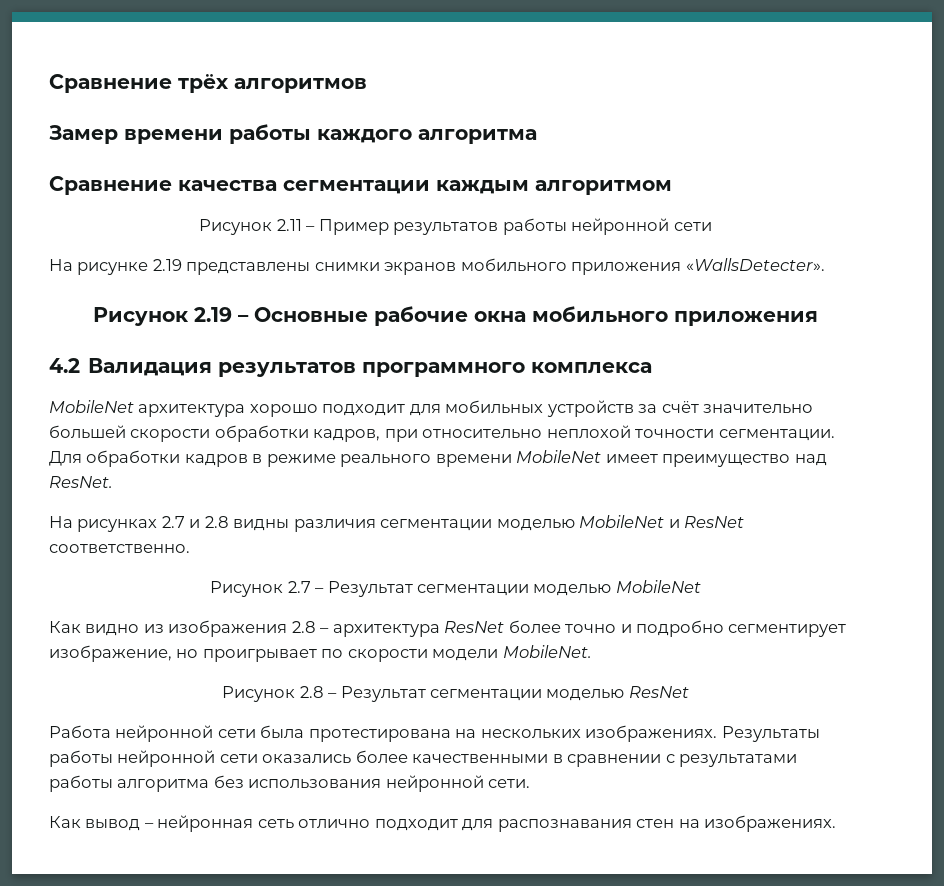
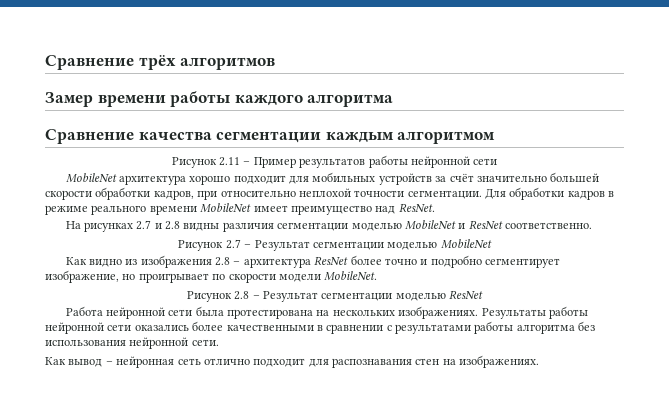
[49,258,825,275] [93,306,818,326] [49,358,653,377] // На рисунке 2.19 представлены снимки экранов мобильного приложения «WallsDetecter». // Рисунок 2.19 – Основные рабочие окна мобильного приложения // 4.2 Валидация результатов программного комплекса -> (498, 161) none

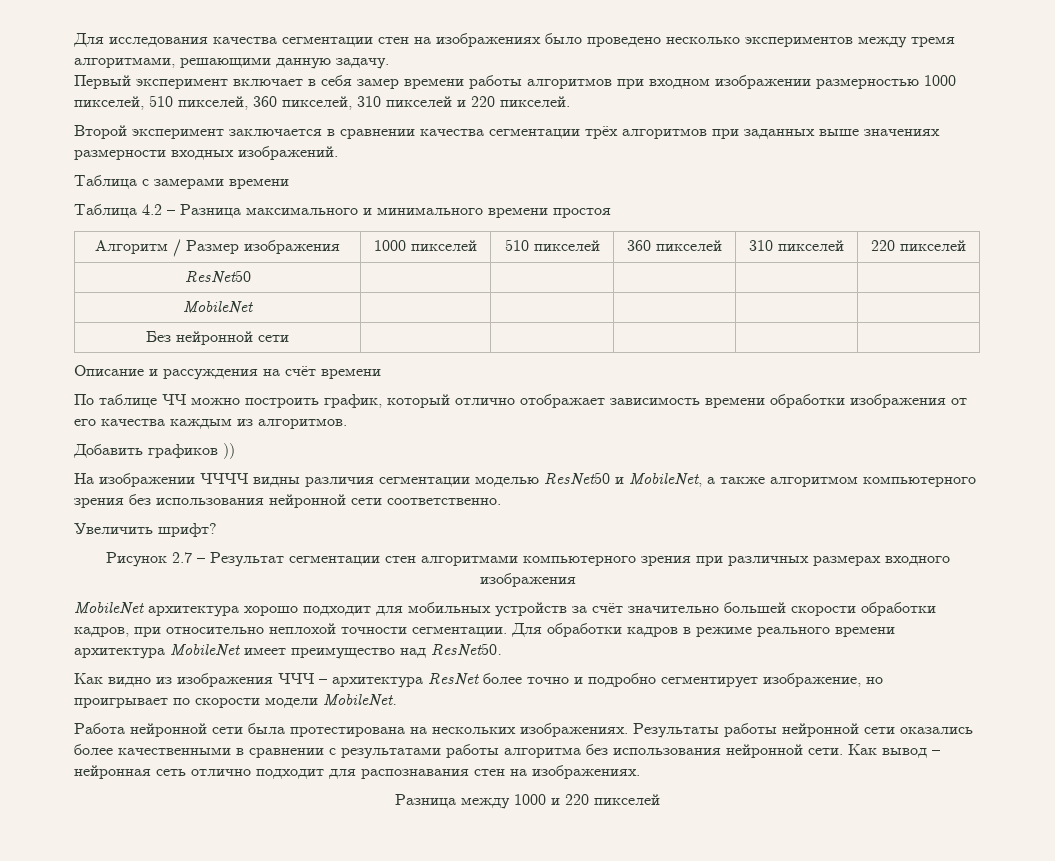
[45,55,276,70] [45,91,394,107] [45,129,496,144] [171,155,498,168] Сравнение трёх алгоритмов // Замер времени работы каждого алгоритма // Сравнение качества сегментации каждым алгоритмом // Рисунок 2.11 – Пример результатов работы нейронной сети -> [73,33,955,48] [74,57,389,69] [74,75,956,89] [74,95,570,110] [74,125,940,139] [74,146,338,160] [74,175,289,189] [74,204,611,218] [95,239,340,257] [374,240,477,251] [504,239,600,251] [627,240,722,251] [749,240,844,251] [871,240,966,251] [184,270,251,284] [183,301,253,314] [146,331,289,345] [74,365,381,380] [74,394,967,408] [74,418,347,429] [73,443,235,459] [74,472,976,487] [74,494,501,508] [74,523,217,537] [105,552,950,567] [479,573,576,587] Для исследования качества сегментации стен на изображениях было проведено несколько экспериментов между тремя алгоритмами, решающими данную задачу. // Первый эксперимент включает в себя замер времени работы алгоритмов при входном изображении размерностью 1000 пикселей, 510 пикселей, 360 пикселей, 310 пикселей и 220 пикселей. // Второй эксперимент заключается в сравнении качества сегментации трёх алгоритмов при заданных выше значениях размерности входных изображений. // Таблица с замерами времени // Таблица 4.2 – Разница максимального и минимального времени простоя // Алгоритм / Размер изображения | 1000 пикселей | 510 пикселей | 360 пикселей | 310 пикселей | 220 пикселей // ResNet50 | | | | | // MobileNet | | | | | // Без нейронной сети | | | | | // Описание и рассуждения на счёт времени // По таблице ЧЧ можно построить график, который отлично отображает зависимость времени обработки изображения от его качества каждым из алгоритмов. // Добавить графиков )) // На изображении ЧЧЧЧ видны различия сегментации моделью ResNet50 и MobileNet, а также алгоритмом компьютерного зрения без использования нейронной сети соответственно. // Увеличить шрифт? // Рисунок 2.7 – Результат сегментации стен алгоритмами компьютерного зрения при различных размерах входного изображения
(197, 210) none -> [74,648,165,659] архитектура
[398,203,435,212] [65,220,593,232] [178,239,492,251] ResNet. // На рисунках 2.7 и 2.8 видны различия сегментации моделью MobileNet и ResNet соответственно. // Рисунок 2.7 – Результат сегментации моделью MobileNet -> [431,643,502,657] ResNet50.
[215,257,231,266] 2.8 -> [278,673,314,684] ЧЧЧ
[186,290,484,302] // Рисунок 2.8 – Результат сегментации моделью ResNet -> (397, 700) none
(219, 342) // -> (843, 751) none
(540, 361) none -> [395,794,660,809] // Разница между 1000 и 220 пикселей

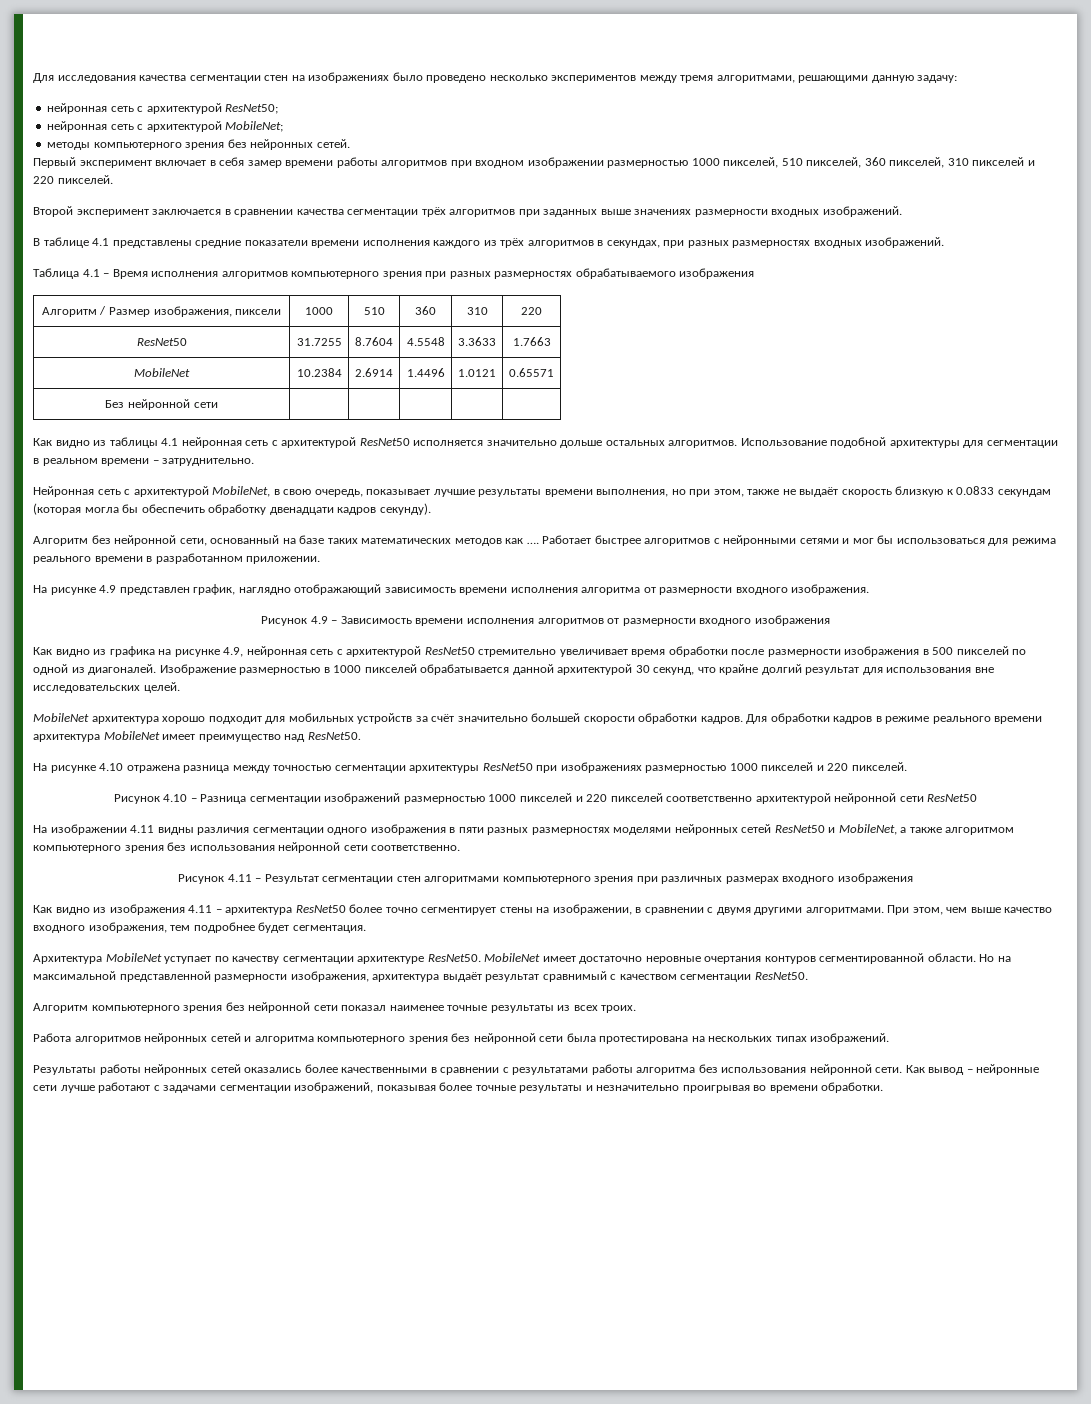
[336,58,389,69] задачу. -> [917,75,958,83] [47,103,279,114] [47,121,284,132] [47,139,350,150] задачу: // нейронная сеть с архитектурой ResNet50; // нейронная сеть с архитектурой MobileNet; // методы компьютерного зрения без нейронных сетей.
[74,175,289,189] [74,204,611,218] Таблица с замерами времени // Таблица 4.2 – Разница максимального и минимального времени простоя -> [33,237,945,248] [33,268,755,279] В таблице 4.1 представлены средние показатели времени исполнения каждого из трёх алгоритмов в секундах, при разных размерностях входных изображений. // Таблица 4.1 – Время исполнения алгоритмов компьютерного зрения при разных размерностях обрабатываемого изображения
[244,240,340,254] [374,240,477,251] [504,239,600,251] [627,240,722,251] [749,240,844,251] [871,240,966,251] изображения | 1000 пикселей | 510 пикселей | 360 пикселей | 310 пикселей | 220 пикселей -> [153,306,282,317] [305,307,333,315] [363,307,385,315] [415,306,436,315] [466,307,488,315] [521,307,542,315] изображения, пиксели | 1000 | 510 | 360 | 310 | 220
[183,301,253,314] [146,331,289,345] [74,365,381,380] [74,394,967,408] [74,418,347,429] [73,443,235,459] | | | | // MobileNet | | | | | // Без нейронной сети | | | | | // Описание и рассуждения на счёт времени // По таблице ЧЧ можно построить график, который отлично отображает зависимость времени обработки изображения от его качества каждым из алгоритмов. // Добавить графиков )) -> [296,338,342,346] [355,337,393,346] [406,337,445,346] [458,337,496,346] [512,337,551,346] [134,368,190,377] [296,368,342,377] [355,368,393,377] [406,368,445,377] [458,369,496,377] [509,368,554,377] [105,399,218,410] [33,437,1058,448] [33,458,255,466] [33,486,1051,497] [33,503,431,515] [33,535,1056,546] [33,553,321,564] [33,584,870,595] [261,615,830,626] [33,646,1027,657] [33,664,994,675] [33,682,180,693] [33,713,1043,724] [33,731,361,742] [33,762,907,773] [113,793,978,804] 31.7255 | 8.7604 | 4.5548 | 3.3633 | 1.7663 // MobileNet | 10.2384 | 2.6914 | 1.4496 | 1.0121 | 0.65571 // Без нейронной сети | | | | | // Как видно из таблицы 4.1 нейронная сеть с архитектурой ResNet50 исполняется значительно дольше остальных алгоритмов. Использование подобной архитектуры для сегментации в реальном времени – затруднительно. // Нейронная сеть с архитектурой MobileNet, в свою очередь, показывает лучшие результаты времени выполнения, но при этом, также не выдаёт скорость близкую к 0.0833 секундам (которая могла бы обеспечить обработку двенадцати кадров секунду). // Алгоритм без нейронной сети, основанный на базе таких математических методов как …. Работает быстрее алгоритмов с нейронными сетями и мог бы использоваться для режима реального времени в разработанном приложении. // На рисунке 4.9 представлен график, наглядно отображающий зависимость времени исполнения алгоритма от размерности входного изображения. // Рисунок 4.9 – Зависимость времени исполнения алгоритмов от размерности входного изображения // Как видно из графика на рисунке 4.9, нейронная сеть с архитектурой ResNet50 стремительно увеличивает время обработки после размерности изображения в 500 пикселей по одной из диагоналей. Изображение размерностью в 1000 пикселей обрабатывается данной архитектурой 30 секунд, что крайне долгий результат для использования вне исследовательских целей. // MobileNet архитектура хорошо подходит для мобильных устройств за счёт значительно большей скорости обработки кадров. Для обработки кадров в режиме реального времени архитектура MobileNet имеет преимущество над ResNet50. // На рисунке 4.10 отражена разница между точностью сегментации архитектуры ResNet50 при изображениях размерностью 1000 пикселей и 220 пикселей. // Рисунок 4.10 – Разница сегментации изображений размерностью 1000 пикселей и 220 пикселей соответственно архитектурой нейронной сети ResNet50
[200,473,248,484] ЧЧЧЧ -> [130,825,155,833] 4.11
[475,476,539,487] моделью -> [327,824,772,835] одного изображения в пяти разных размерностях моделями нейронных сетей
[74,523,217,537] [105,552,192,567] // Увеличить шрифт? // Рисунок 2.7 -> [178,874,252,884] // Рисунок 4.11
[74,602,936,617] [74,623,895,637] [74,643,502,659] // MobileNet архитектура хорошо подходит для мобильных устройств за счёт значительно большей скорости обработки кадров, при относительно неплохой точности сегментации. Для обработки кадров в режиме реального времени архитектура MobileNet имеет преимущество над ResNet50. -> (913, 878) none
[278,673,314,684] ЧЧЧ -> [188,905,213,913] 4.11
[428,673,479,686] ResNet -> [295,905,346,913] ResNet50
[574,673,883,688] [74,694,397,708] [74,723,125,734] и подробно сегментирует изображение, но проигрывает по скорости модели MobileNet. // Работа -> [421,904,1053,915] [33,922,366,933] [33,953,1011,964] [33,971,808,982] [33,1002,637,1013] [33,1033,471,1044] сегментирует стены на изображении, в сравнении с двумя другими алгоритмами. При этом, чем выше качество входного изображения, тем подробнее будет сегментация. // Архитектура MobileNet уступает по качеству сегментации архитектуре ResNet50. MobileNet имеет достаточно неровные очертания контуров сегментированной области. Но на максимальной представленной размерности изображения, архитектура выдаёт результат сравнимый с качеством сегментации ResNet50. // Алгоритм компьютерного зрения без нейронной сети показал наименее точные результаты из всех троих. // Работа алгоритмов нейронных сетей и алгоритма компьютерного зрения без
[520,723,895,738] изображениях. Результаты работы нейронной сети -> [775,1033,890,1044] [33,1064,241,1075] типах изображений. // Результаты работы нейронных сетей
[74,765,640,779] [395,794,660,809] нейронная сеть отлично подходит для распознавания стен на изображениях. // Разница между 1000 и 220 пикселей -> [976,1064,1040,1075] [33,1082,884,1093] нейронные сети лучше работают с задачами сегментации изображений, показывая более точные результаты и незначительно проигрывая во времени обработки.

